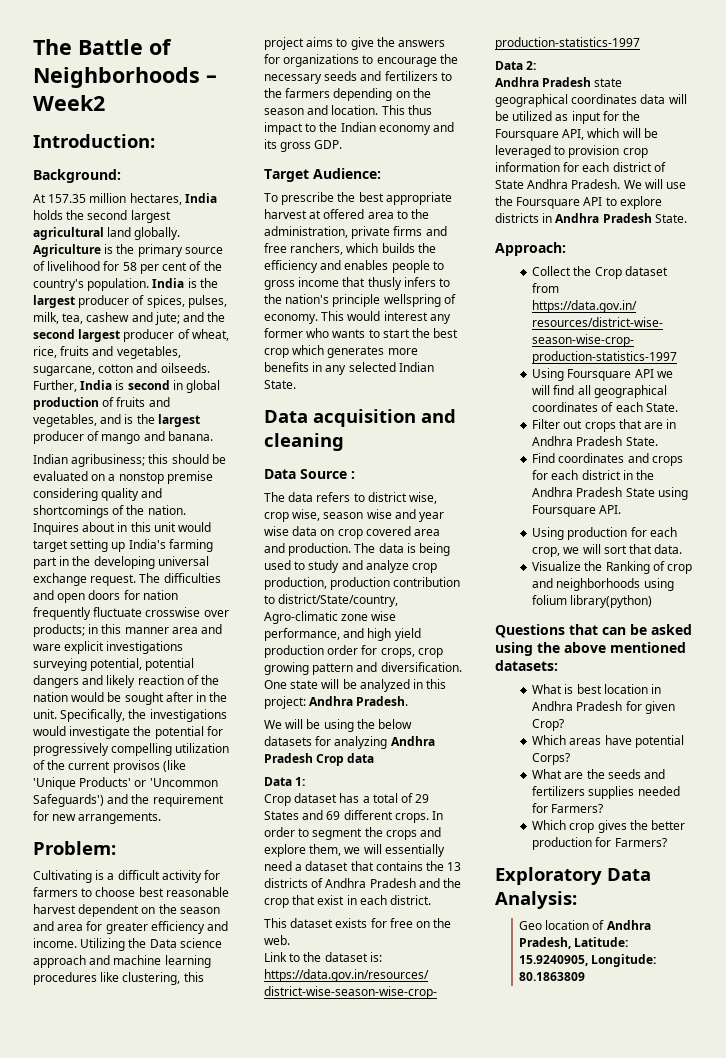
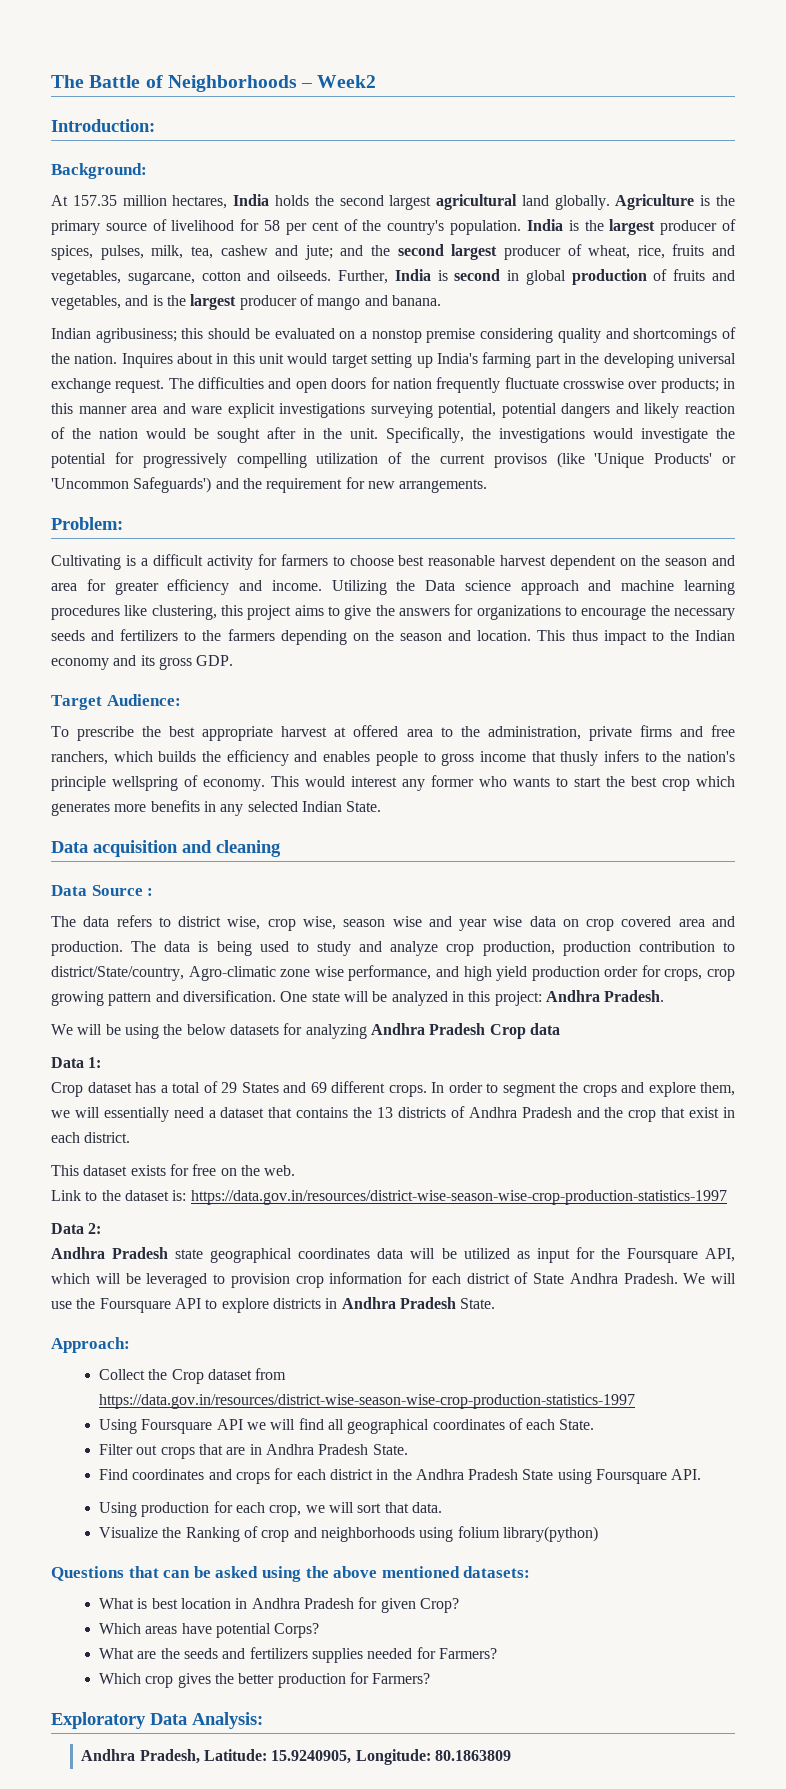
[518,920,605,930] Geo location of -> (263, 1720) none

